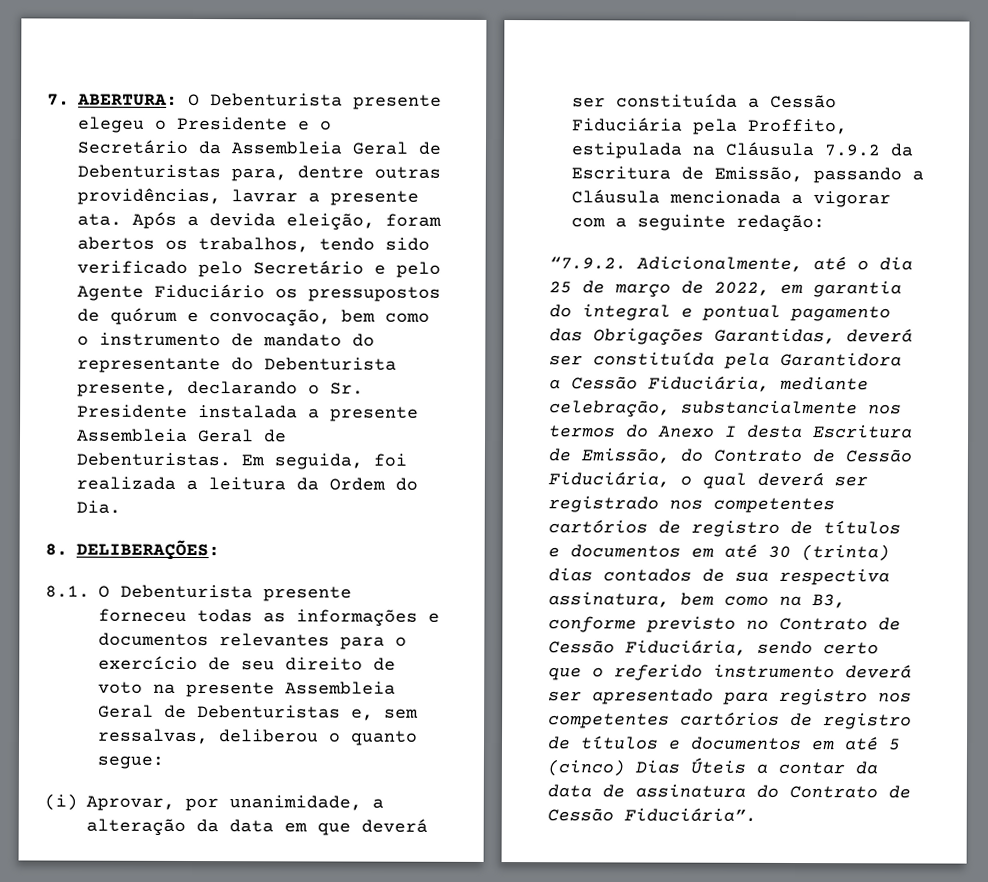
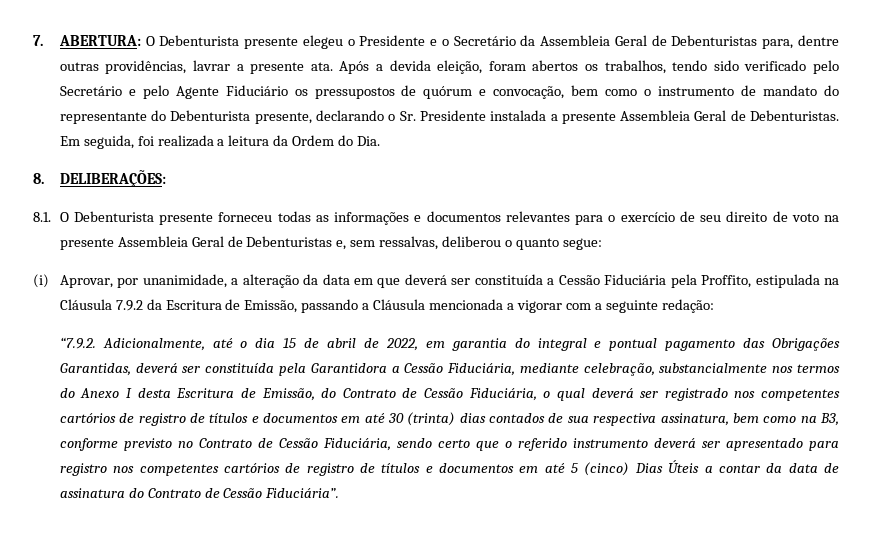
[549,280,672,298] 25 de março -> [283,338,357,348] 15 de abril

